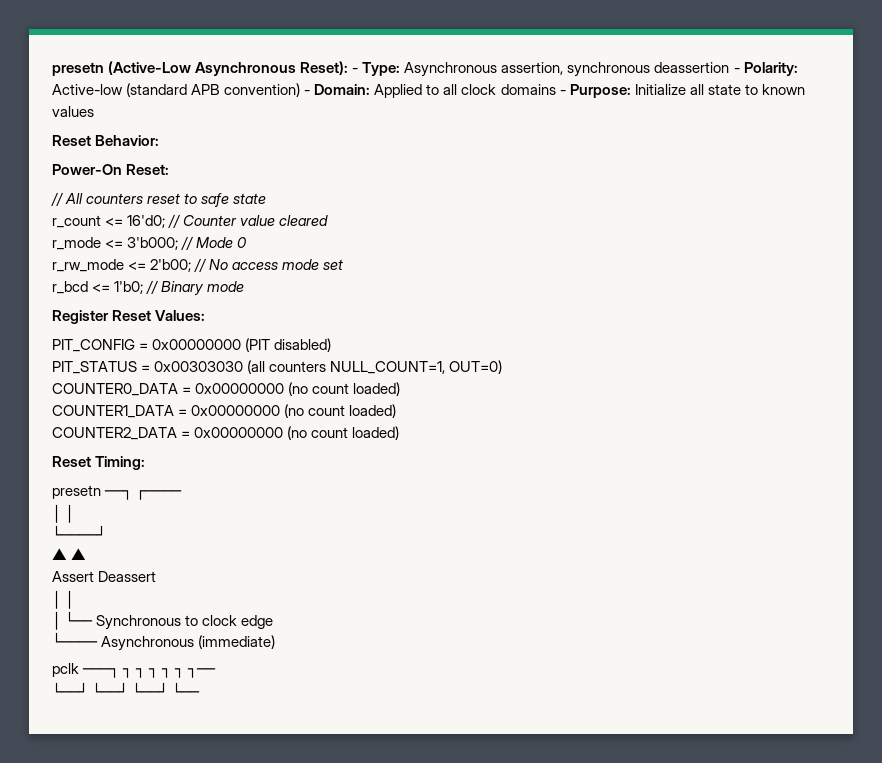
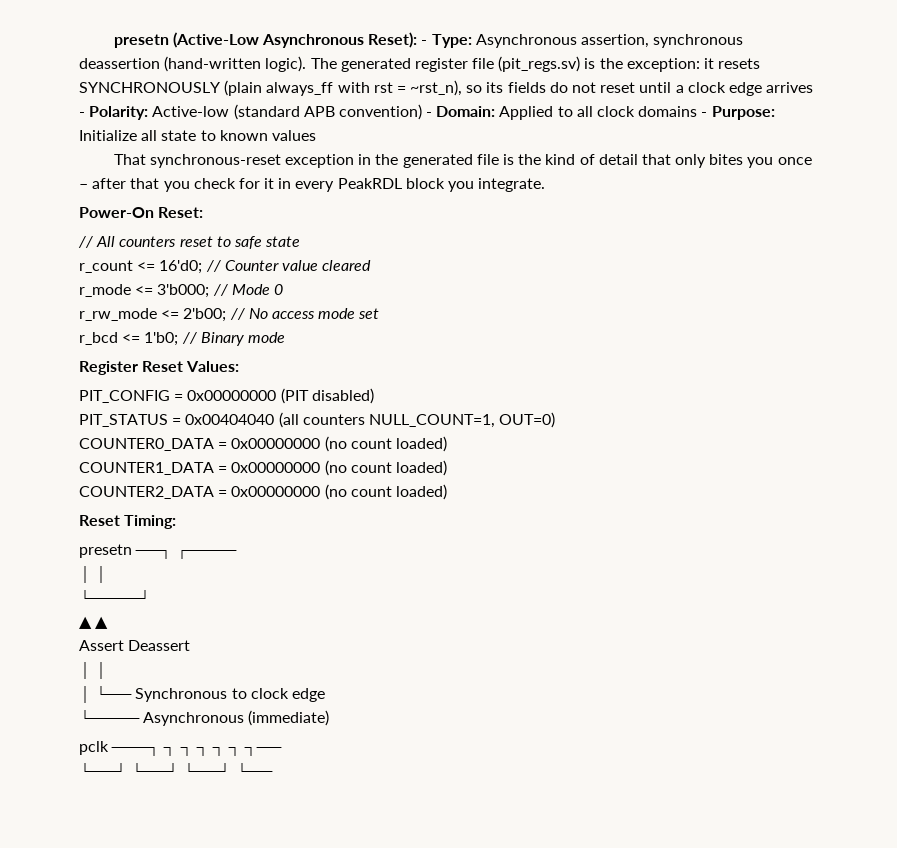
(730, 67) none -> [164,56,761,72] [79,80,814,96] (hand-written logic). The generated register file (pit_regs.sv) is the exception: it resets SYNCHRONOUSLY (plain always_ff with rst = ~rst_n), so its fields do not reset until a clock edge arrives
[52,135,160,146] Reset Behavior: -> [113,154,812,168] [79,178,546,192] That synchronous-reset exception in the generated file is the kind of detail that only bites you once – after that you check for it in every PeakRDL block you integrate.
[154,361,244,372] 0x00303030 -> [185,414,275,425] 0x00404040

